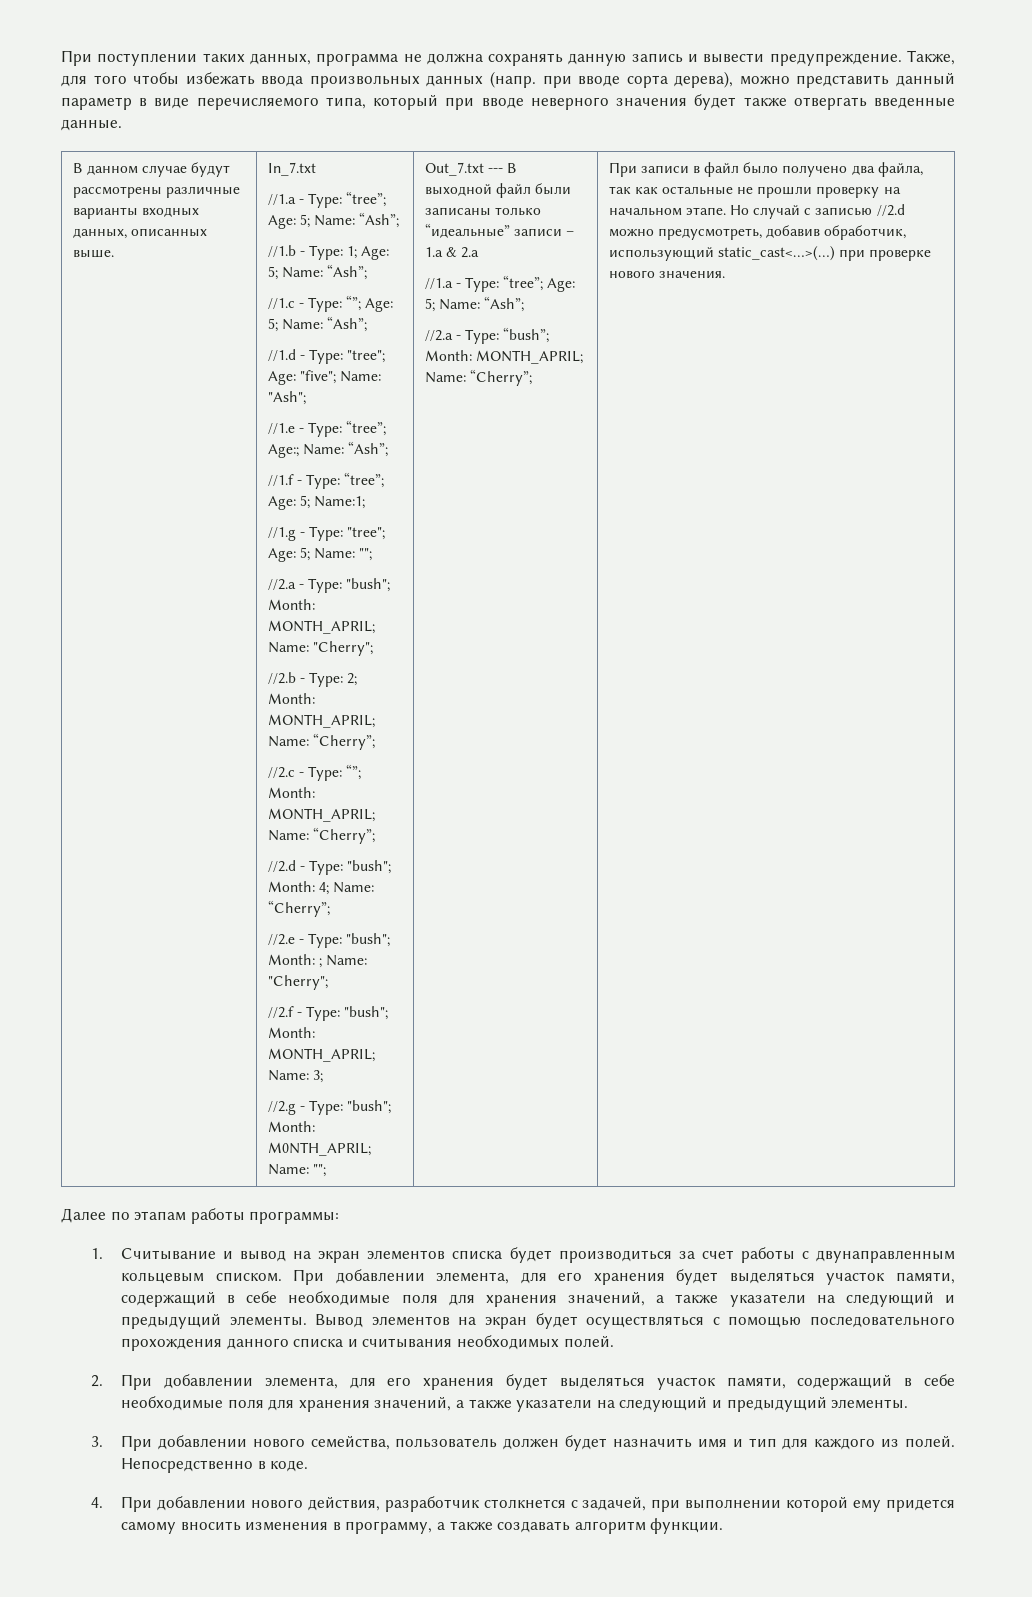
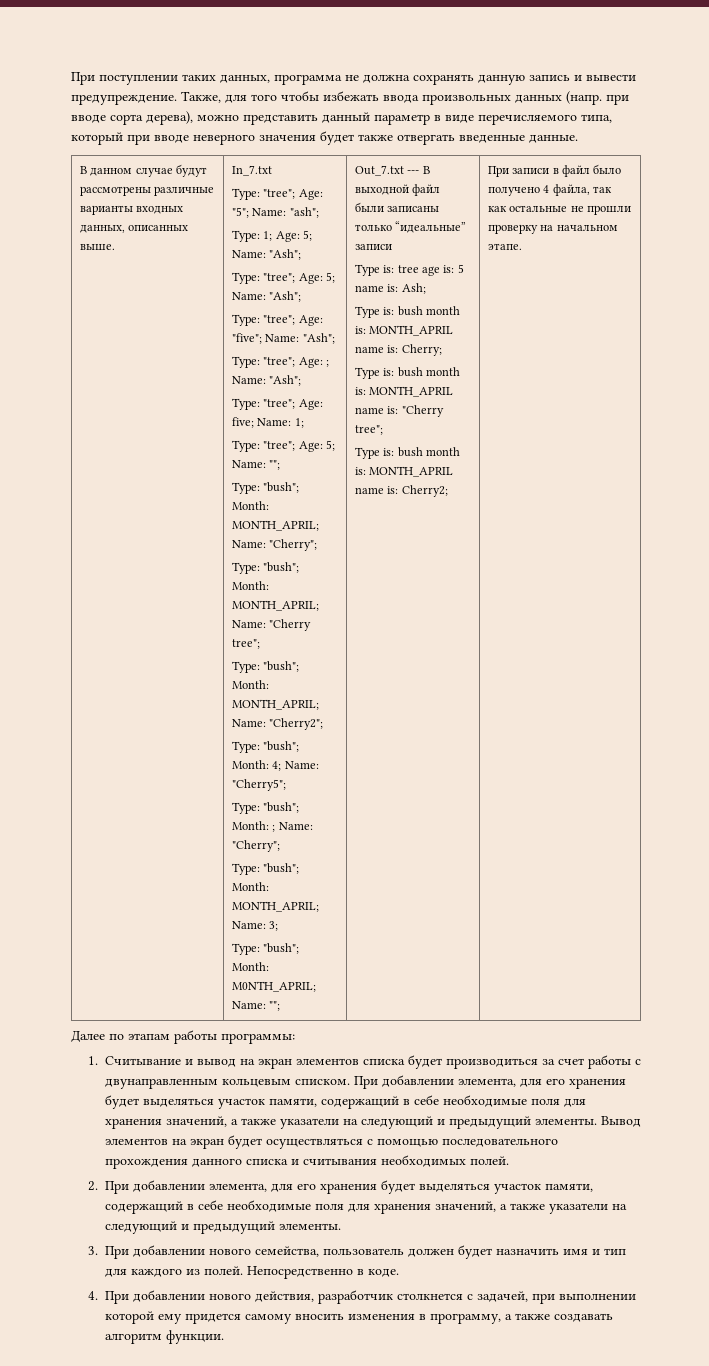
[267,191,387,208] [267,212,400,229] [267,245,390,260] [267,264,367,280] [267,295,394,312] [267,316,367,332] [267,349,305,361] //1.a - Type: “tree”; Age: 5; Name: “Ash”; // //1.b - Type: 1; Age: 5; Name: “Ash”; // //1.c - Type: “”; Age: 5; Name: “Ash”; // //1.d - -> [231,188,323,200] [231,207,319,218] [231,230,313,242] [231,249,302,260] [231,272,336,284] [231,291,302,302] Type: "tree"; Age: "5"; Name: "ash"; // Type: 1; Age: 5; Name: "Ash"; // Type: "tree"; Age: 5; Name: "Ash"; //
[267,420,387,437] [267,441,388,458] [267,472,385,489] [267,495,365,510] [267,527,305,541] //1.e - Type: “tree”; Age:; Name: “Ash”; // //1.f - Type: “tree”; Age: 5; Name:1; // //1.g - -> [231,356,330,368] [231,375,302,386] [231,398,323,410] [231,417,304,428] Type: "tree"; Age: ; Name: "Ash"; // Type: "tree"; Age: five; Name: 1; //
[267,579,304,590] //2.a - -> (281, 465) none
[267,672,358,687] [267,693,315,704] [267,714,375,728] [267,733,375,750] [267,764,362,781] [267,787,315,798] [267,808,375,822] [267,827,375,844] [267,860,305,872] //2.b - Type: 2; Month: MONTH_APRIL; Name: “Cherry”; // //2.c - Type: “”; Month: MONTH_APRIL; Name: “Cherry”; // //2.d - -> [231,562,300,574] [231,581,269,590] [231,600,319,611] [231,619,312,631] [231,639,260,649] [231,661,300,673] [231,680,269,689] [231,699,319,710] [231,718,324,730] Type: "bush"; Month: MONTH_APRIL; Name: "Cherry tree"; // Type: "bush"; Month: MONTH_APRIL; Name: "Cherry2"; //
[267,900,330,917] [267,934,304,945] “Cherry”; // //2.e - -> [231,779,286,791] "Cherry5"; //
[267,1006,302,1018] //2.f - -> (280, 846) none
[267,1101,305,1115] //2.g - -> (279, 926) none
[565,231,574,236] [424,247,479,258] [424,275,576,292] [424,296,524,312] [424,327,550,344] [424,350,583,364] [424,369,532,386] – 1.a & 2.a // //1.a - Type: “tree”; Age: 5; Name: “Ash”; // //2.a - Type: “bush”; Month: MONTH_APRIL; Name: “Cherry”; -> [354,264,464,276] [354,283,426,294] [354,306,461,318] [354,325,454,336] [354,344,442,356] [354,367,461,379] [354,386,454,397] [354,405,444,417] [354,425,383,435] [354,447,461,459] [354,466,454,477] [354,485,448,497] // Type is: tree age is: 5 name is: Ash; // Type is: bush month is: MONTH_APRIL name is: Cherry; // Type is: bush month is: MONTH_APRIL name is: "Cherry tree"; // Type is: bush month is: MONTH_APRIL name is: Cherry2;
[851,165,875,175] два -> [543,185,550,193] 4
[729,204,905,219] [608,225,907,240] [608,246,932,261] [608,270,725,279] Но случай с записью //2.d можно предусмотреть, добавив обработчик, использующий static_cast<…>(…) при проверке нового значения. -> (522, 246) none

